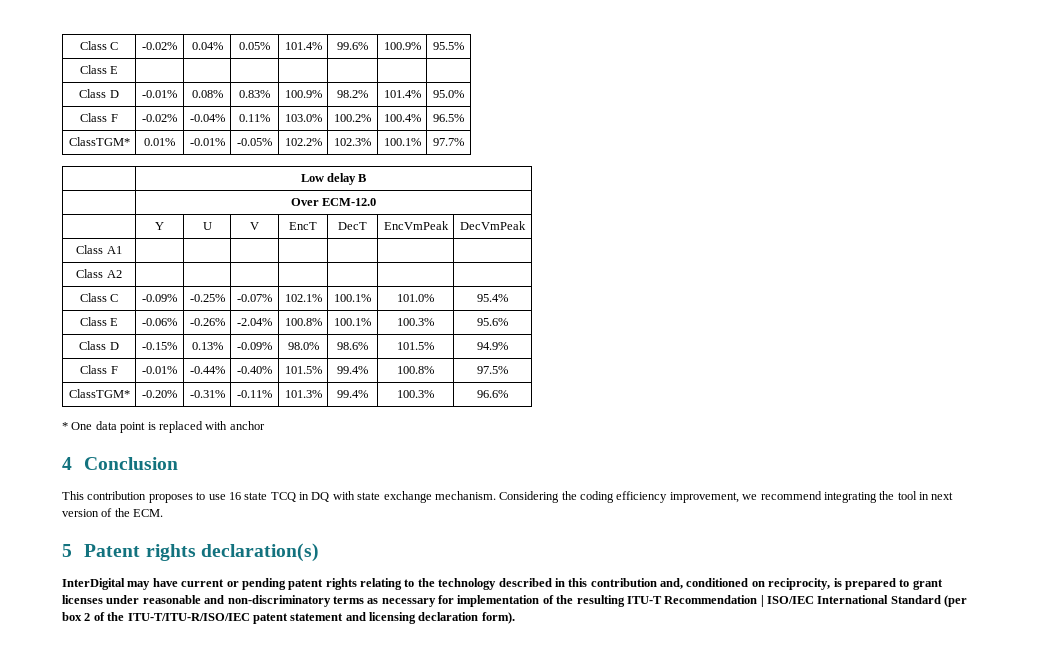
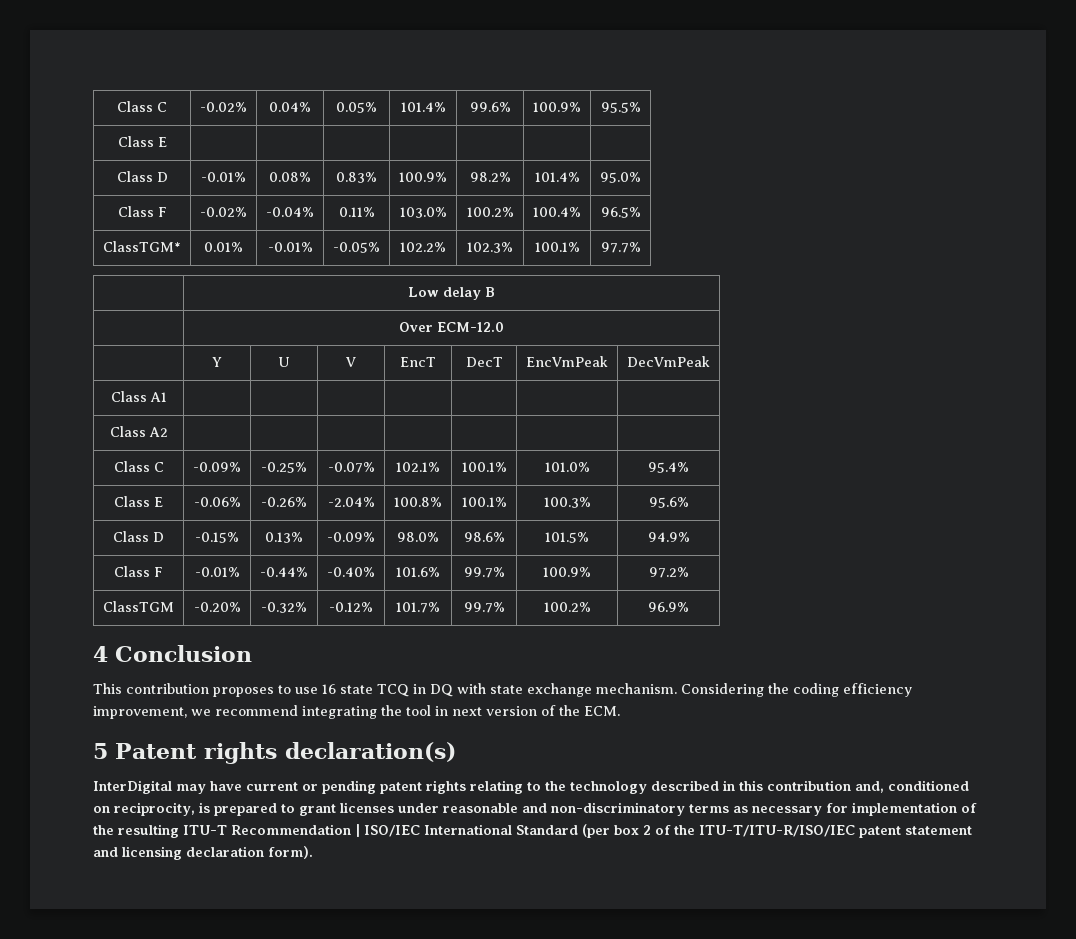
[284,366,322,374] [337,366,368,374] [397,366,434,374] [477,366,508,374] [68,389,130,398] [142,390,177,398] [189,390,225,398] [237,390,272,398] [284,390,322,398] [337,390,368,398] [397,390,434,398] [477,390,508,398] [62,421,265,433] 101.5% | 99.4% | 100.8% | 97.5% // ClassTGM* | -0.20% | -0.31% | -0.11% | 101.3% | 99.4% | 100.3% | 96.6% // * One data point is replaced with anchor -> [396,567,440,577] [463,567,505,578] [543,567,591,577] [648,567,689,578] [103,601,174,612] [193,602,241,612] [261,602,307,613] [329,602,373,612] [396,602,440,613] [463,602,505,613] [543,602,591,612] [648,602,689,612] 101.6% | 99.7% | 100.9% | 97.2% // ClassTGM | -0.20% | -0.32% | -0.12% | 101.7% | 99.7% | 100.2% | 96.9%

